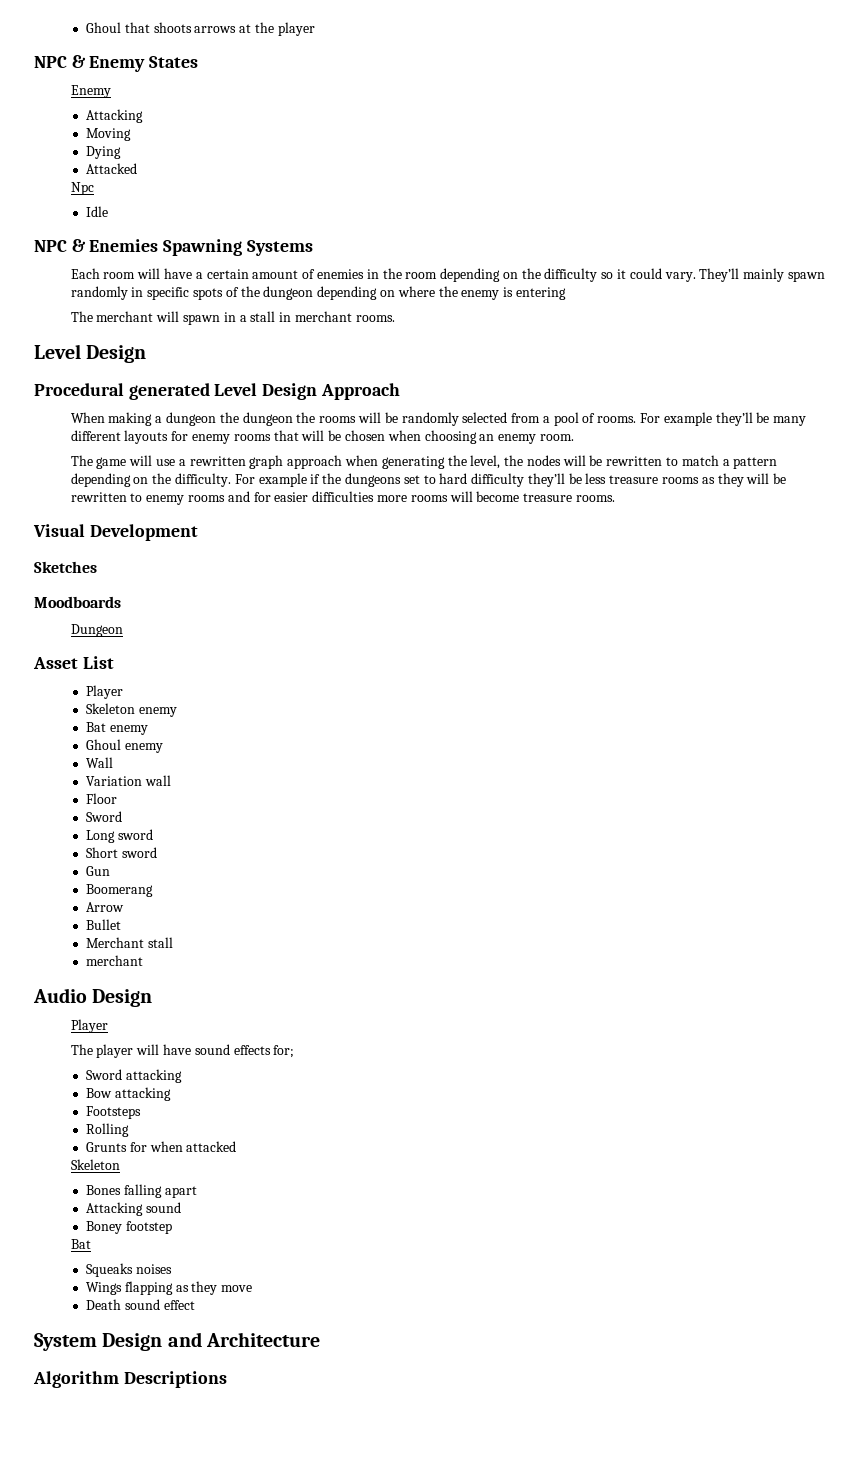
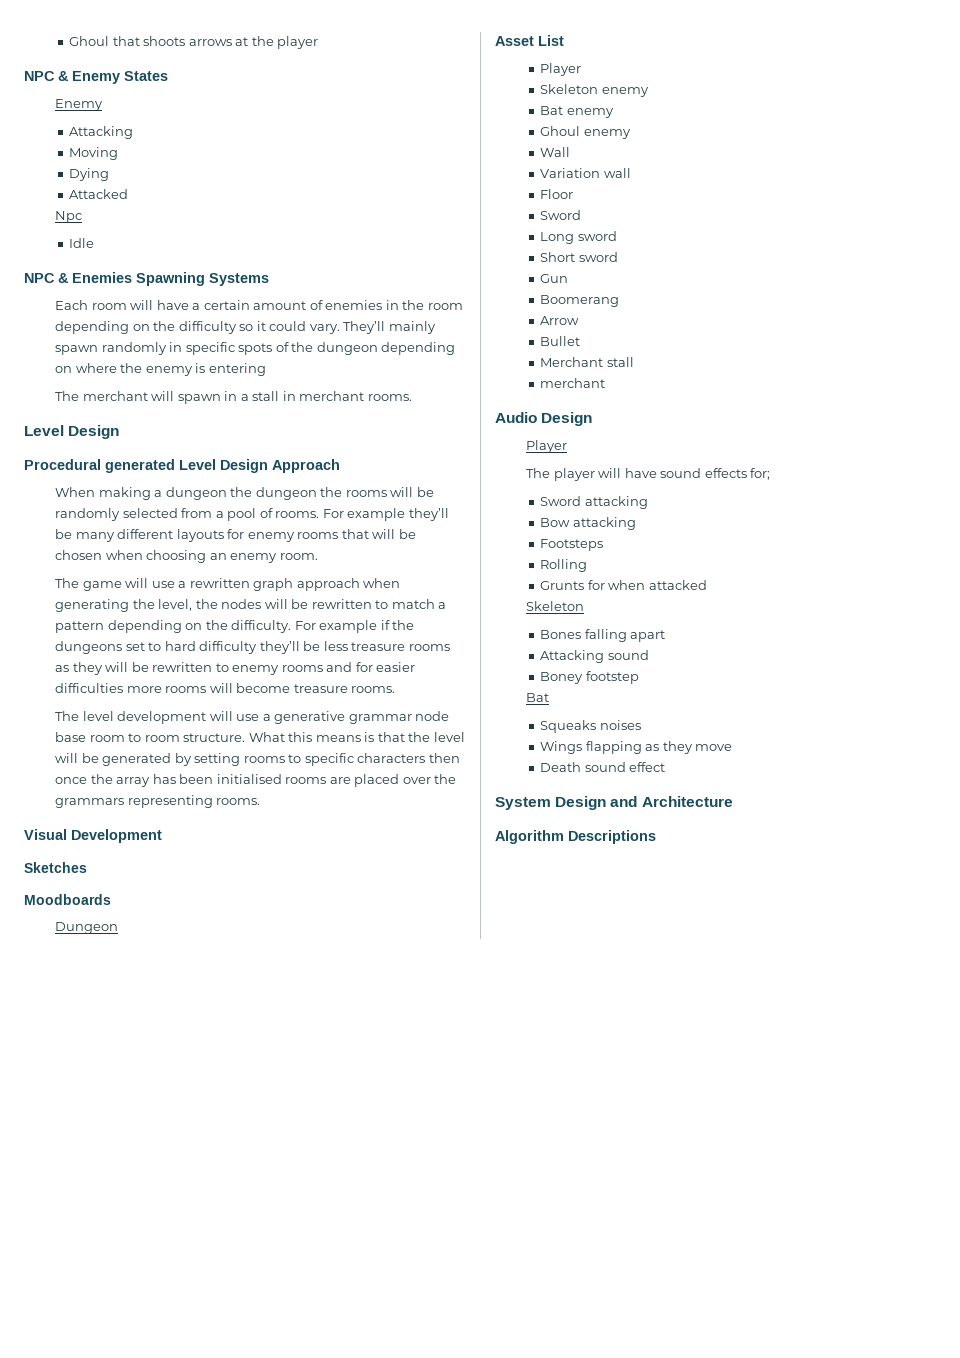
(615, 498) none -> [55,711,450,724] [55,732,465,742] [55,753,460,766] [55,774,457,787] [55,795,261,808] // The level development will use a generative grammar node base room to room structure. What this means is that the level will be generated by setting rooms to specific characters then once the array has been initialised rooms are placed over the grammars representing rooms.

